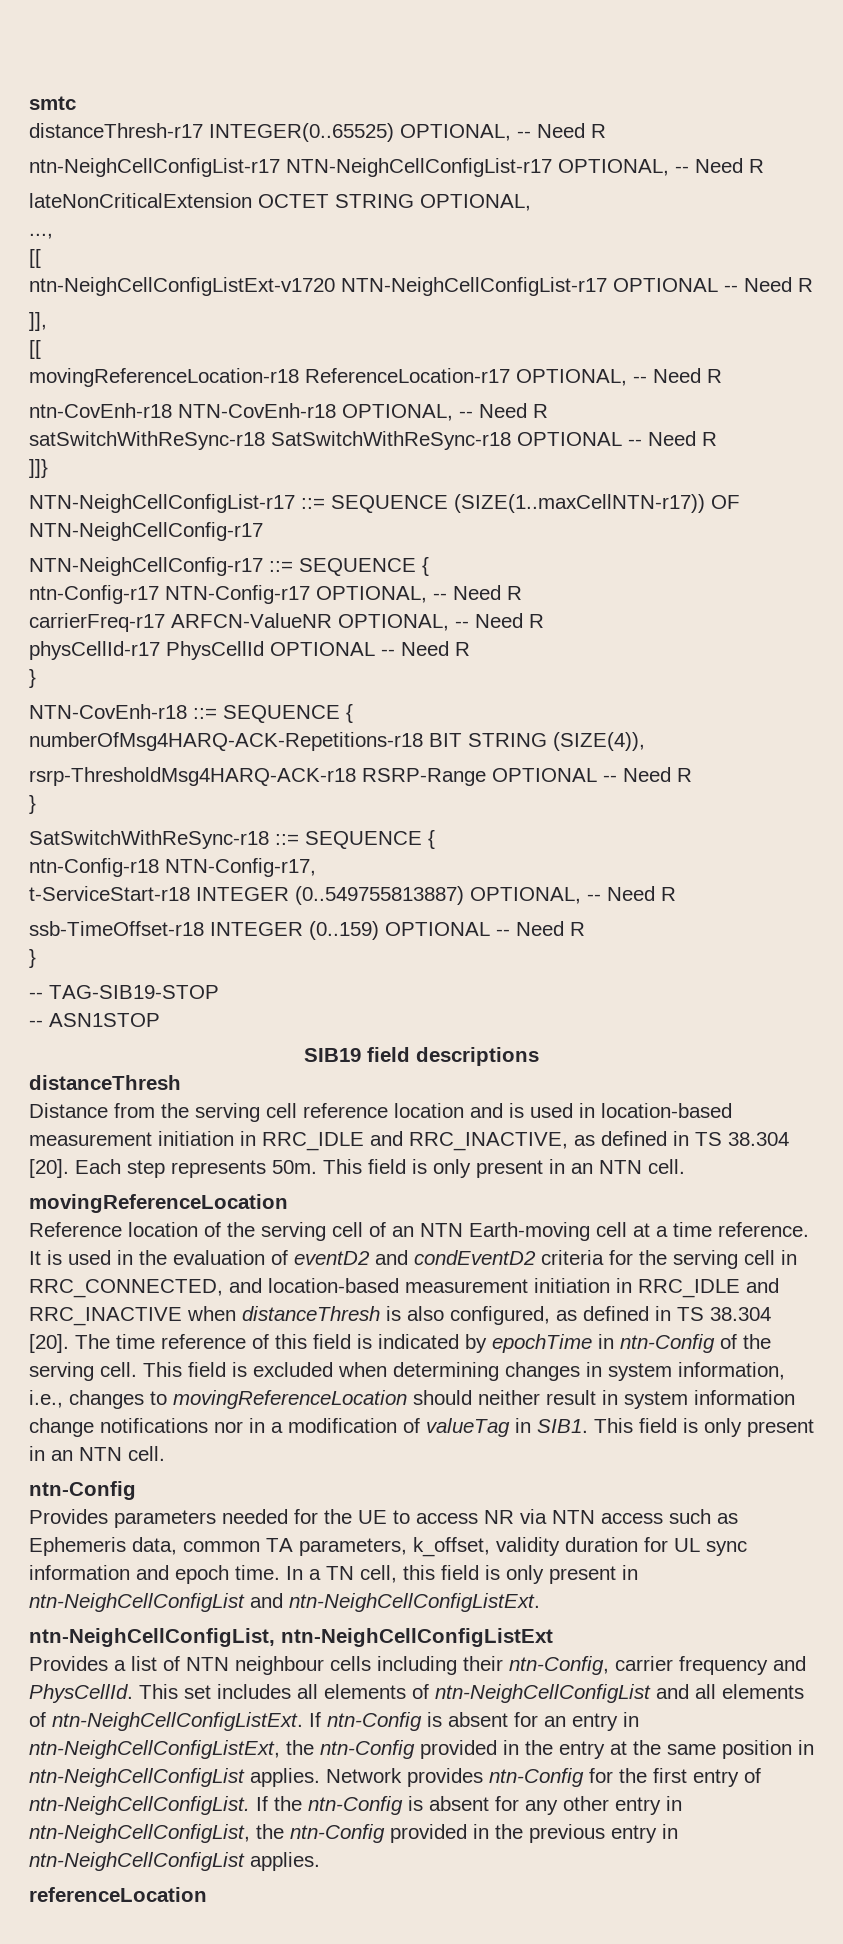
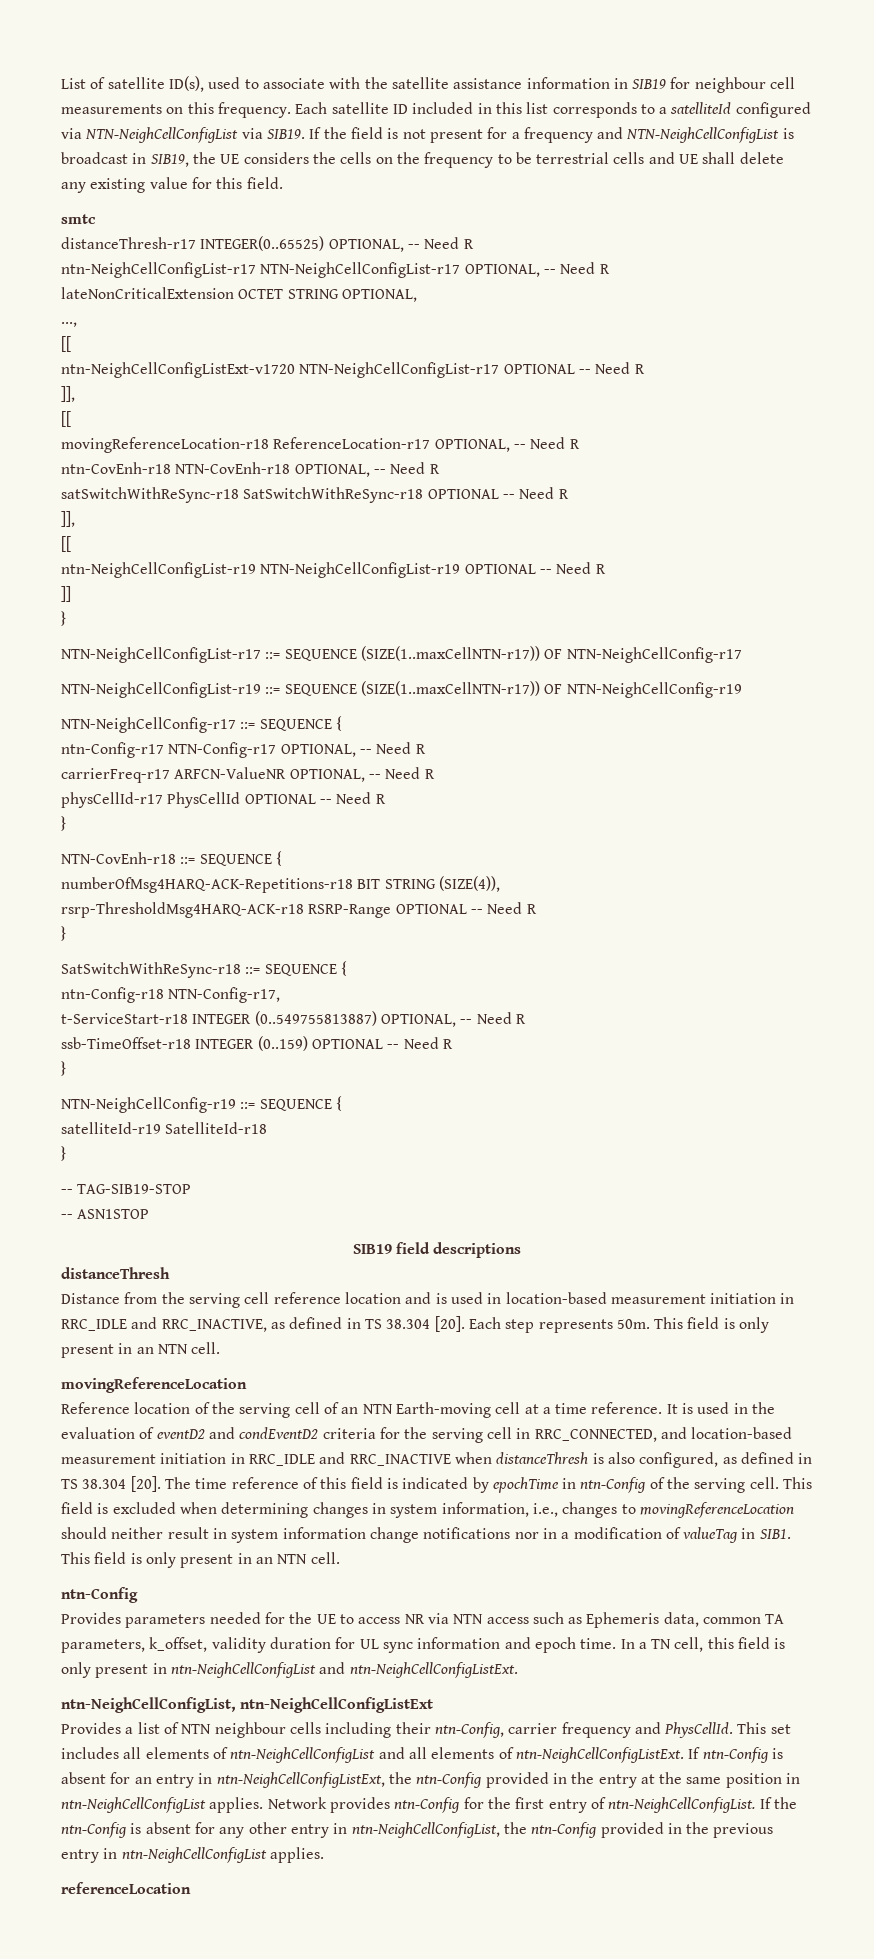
(29, 103) none -> [61,76,796,93] [61,102,811,118] [61,127,794,143] [61,152,784,168] [61,177,283,193] List of satellite ID(s), used to associate with the satellite assistance information in SIB19 for neighbour cell measurements on this frequency. Each satellite ID included in this list corresponds to a satelliteId configured via NTN-NeighCellConfigList via SIB19. If the field is not present for a frequency and NTN-NeighCellConfigList is broadcast in SIB19, the UE considers the cells on the frequency to be terrestrial cells and UE shall delete any existing value for this field. //
[29,459,48,478] ]]} -> [61,511,75,527] [61,536,71,552] [61,562,606,578] [61,586,71,602] [61,611,66,626] ]], // [[ // ntn-NeighCellConfigList-r19 NTN-NeighCellConfigList-r19 OPTIONAL -- Need R // ]] // }
(263, 531) none -> [61,681,742,698] // NTN-NeighCellConfigList-r19 ::= SEQUENCE (SIZE(1..maxCellNTN-r17)) OF NTN-NeighCellConfig-r19
(36, 958) none -> [61,1096,342,1113] [61,1122,268,1134] [61,1146,66,1161] // NTN-NeighCellConfig-r19 ::= SEQUENCE { // satelliteId-r19 SatelliteId-r18 // }

